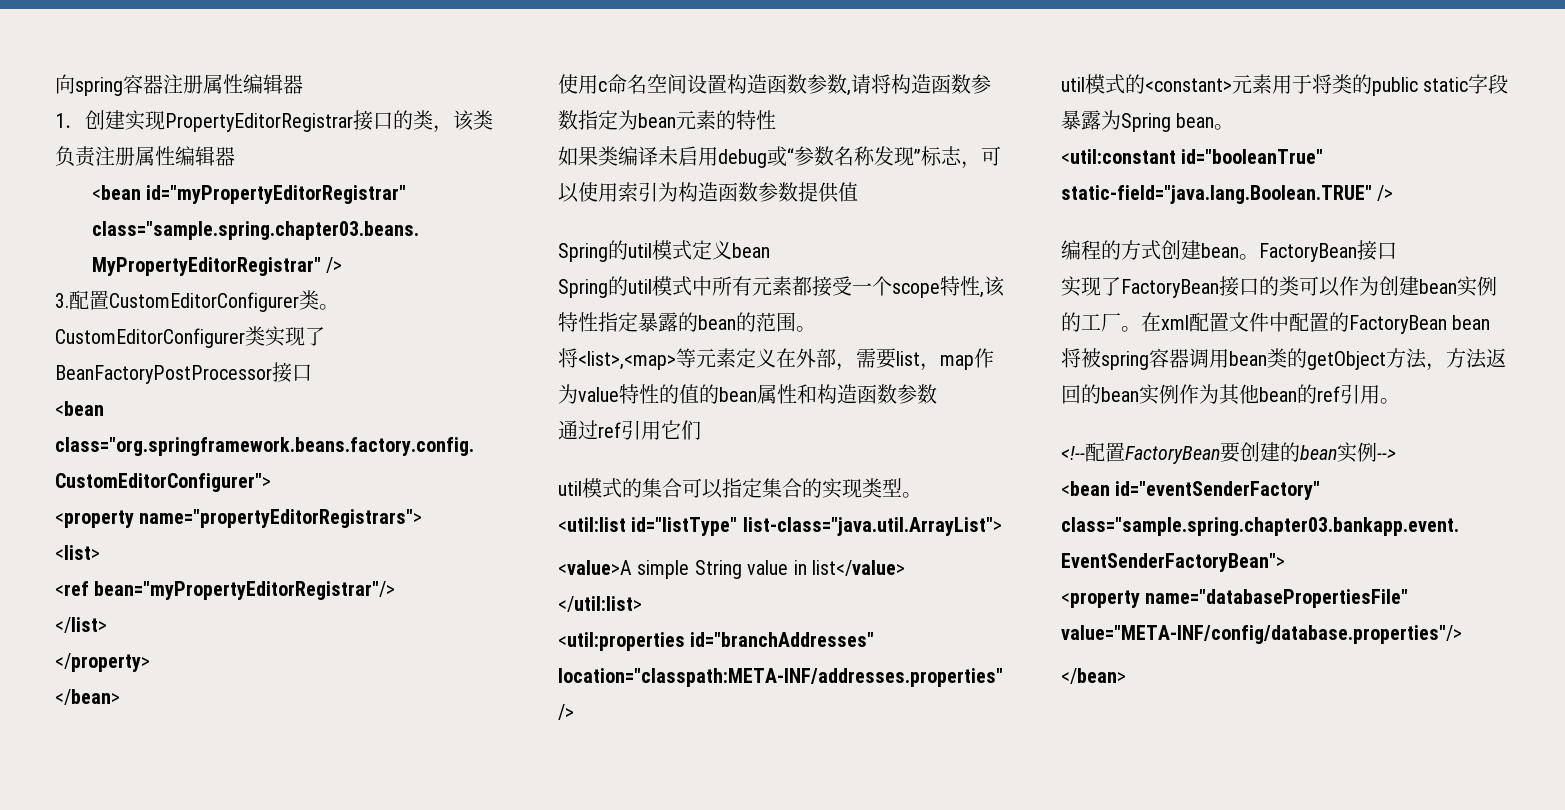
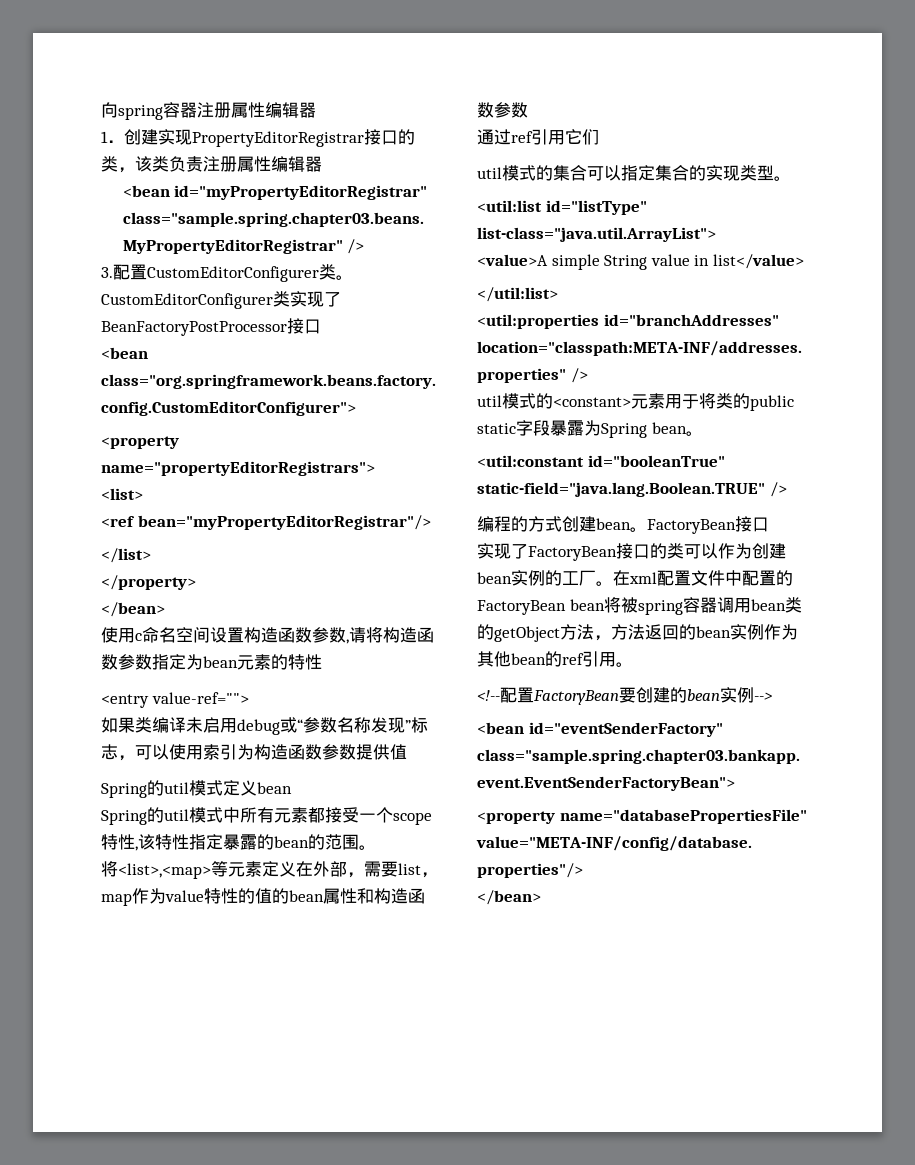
(776, 120) none -> [101,692,249,708] // <entry value-ref="">

